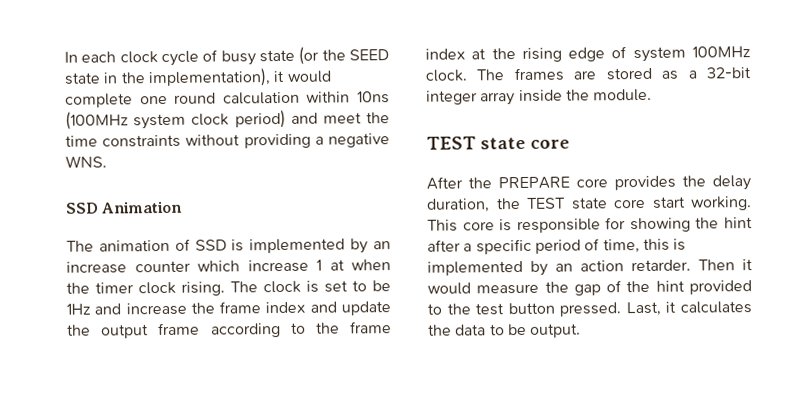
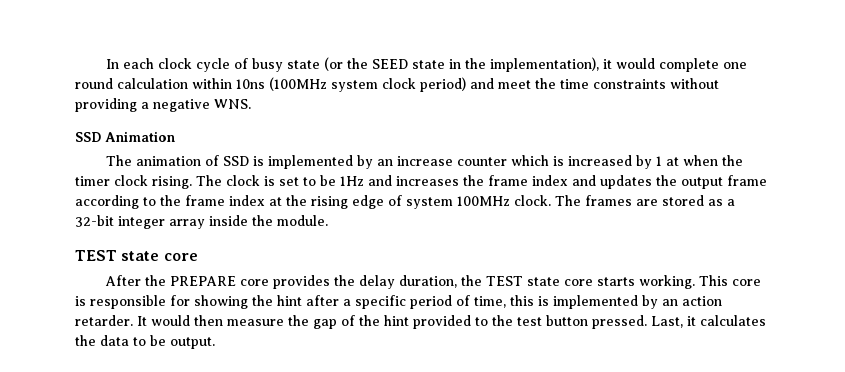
[247,259,309,273] increase -> [553,155,653,169] is increased by
[125,302,187,316] increase -> [396,176,459,186] increases
[340,301,391,316] update -> [600,175,652,189] updates
[651,196,686,209] start -> [597,277,636,286] starts
[698,259,753,271] [427,282,471,295] Then it would -> [137,315,223,326] It would then

